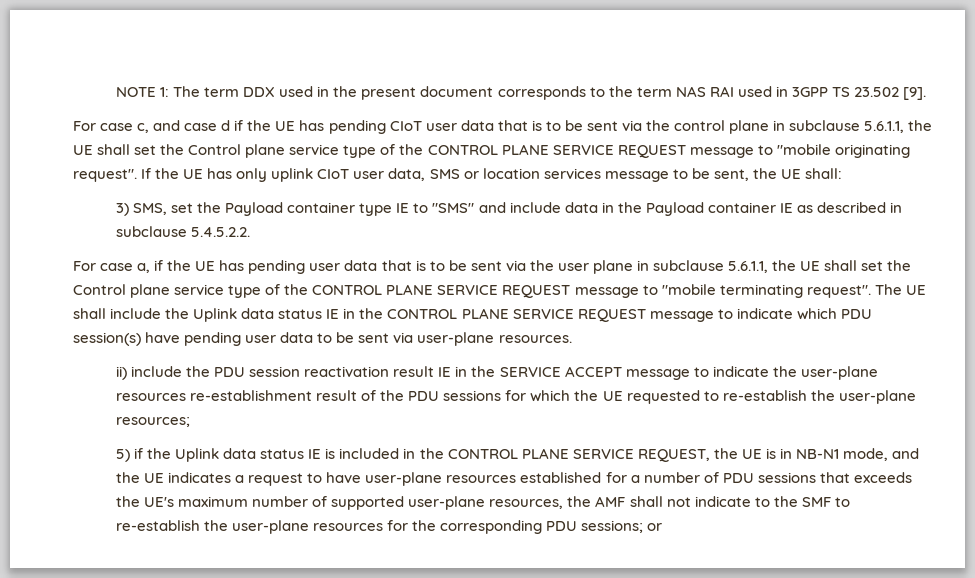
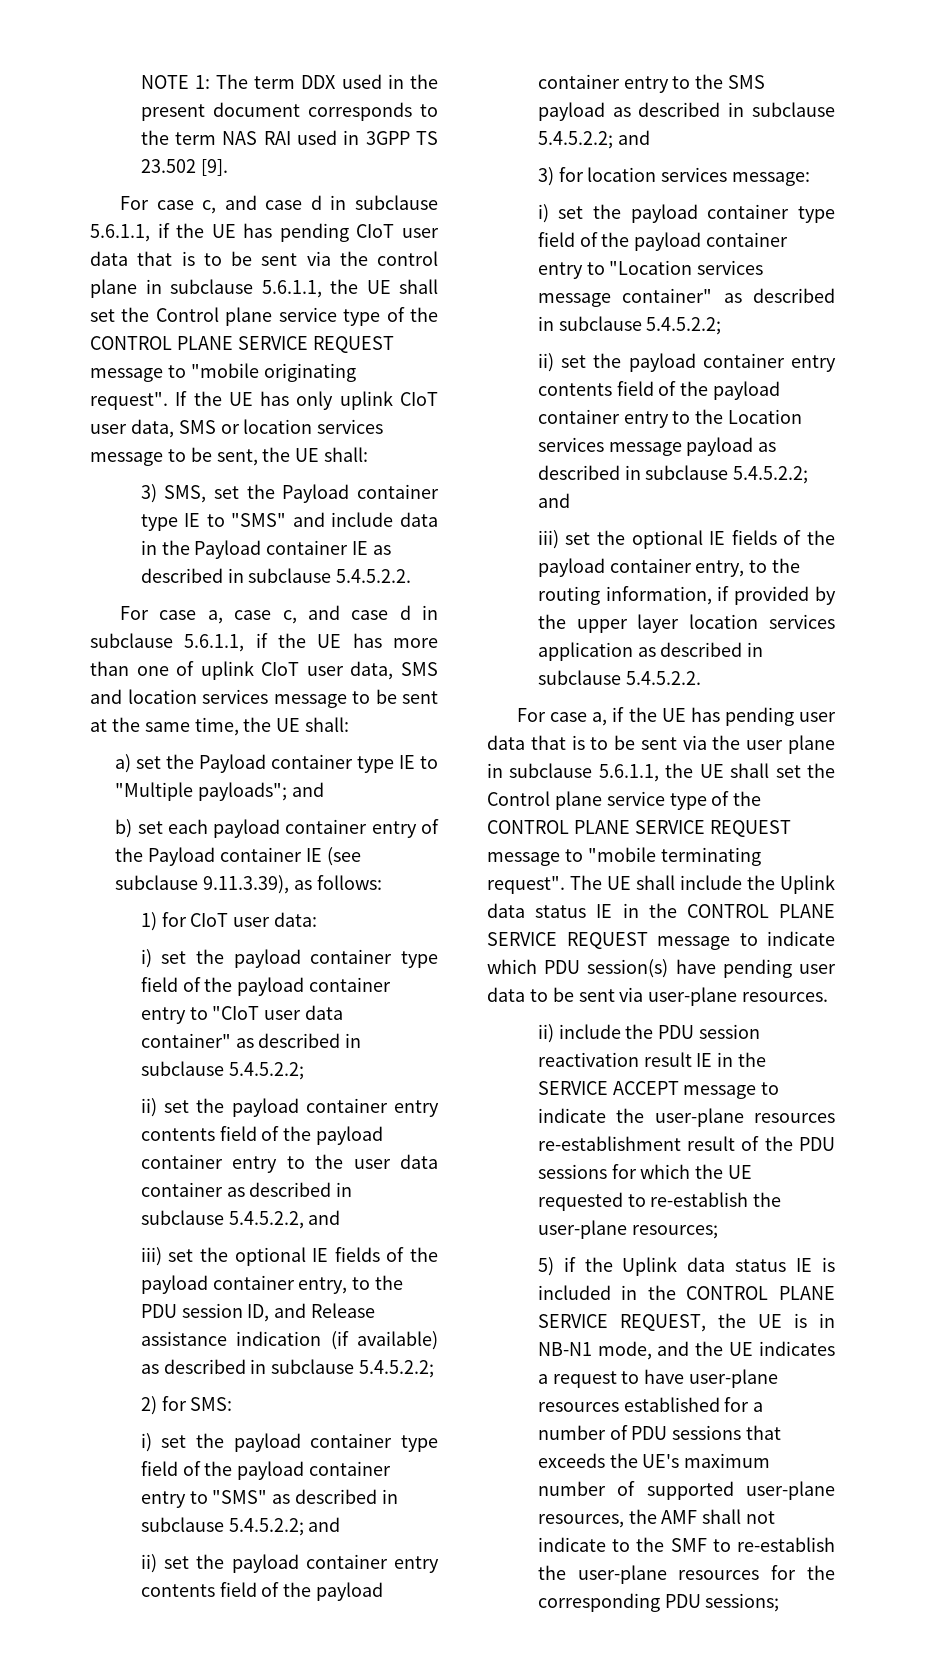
(231, 125) none -> [330,195,438,210] [90,224,150,242] in subclause 5.6.1.1,
(251, 232) none -> [120,605,438,624] [90,633,438,652] [90,661,438,680] [90,689,438,708] [90,717,350,736] [115,754,439,773] [115,782,325,801] [115,819,439,838] [115,847,361,866] [115,875,382,894] [140,912,318,931] [140,949,438,968] [140,977,392,996] [140,1005,344,1024] [140,1033,362,1048] [140,1061,304,1080] [140,1098,439,1117] [140,1126,384,1145] [140,1154,439,1173] [140,1182,353,1197] [140,1210,341,1229] [140,1247,438,1266] [140,1275,404,1294] [140,1303,376,1322] [140,1331,438,1350] [140,1359,435,1378] [140,1396,233,1415] [140,1433,438,1452] [140,1461,392,1480] [140,1489,399,1508] [140,1517,341,1536] [140,1554,439,1573] [140,1582,384,1601] [537,74,766,93] [537,102,835,121] [537,130,650,149] [537,167,811,186] [537,204,835,223] [537,232,789,251] [537,260,764,279] [537,288,835,307] [537,316,722,335] [537,353,836,372] [537,381,781,400] [537,409,803,428] [537,437,777,456] [537,465,809,484] [537,493,570,508] [537,530,835,549] [537,558,801,577] [537,586,836,605] [537,614,835,633] [537,642,764,661] [537,670,701,685] // For case a, case c, and case d in subclause 5.6.1.1, if the UE has more than one of uplink CIoT user data, SMS and location services message to be sent at the same time, the UE shall: // a) set the Payload container type IE to "Multiple payloads"; and // b) set each payload container entry of the Payload container IE (see subclause 9.11.3.39), as follows: // 1) for CIoT user data: // i) set the payload container type field of the payload container entry to "CIoT user data container" as described in subclause 5.4.5.2.2; // ii) set the payload container entry contents field of the payload container entry to the user data container as described in subclause 5.4.5.2.2, and // iii) set the optional IE fields of the payload container entry, to the PDU session ID, and Release assistance indication (if available) as described in subclause 5.4.5.2.2; // 2) for SMS: // i) set the payload container type field of the payload container entry to "SMS" as described in subclause 5.4.5.2.2; and // ii) set the payload container entry contents field of the payload container entry to the SMS payload as described in subclause 5.4.5.2.2; and // 3) for location services message: // i) set the payload container type field of the payload container entry to "Location services message container" as described in subclause 5.4.5.2.2; // ii) set the payload container entry contents field of the payload container entry to the Location services message payload as described in subclause 5.4.5.2.2; and // iii) set the optional IE fields of the payload container entry, to the routing information, if provided by the upper layer location services application as described in subclause 5.4.5.2.2.
[647,523,663,531] or -> (780, 1602) none

